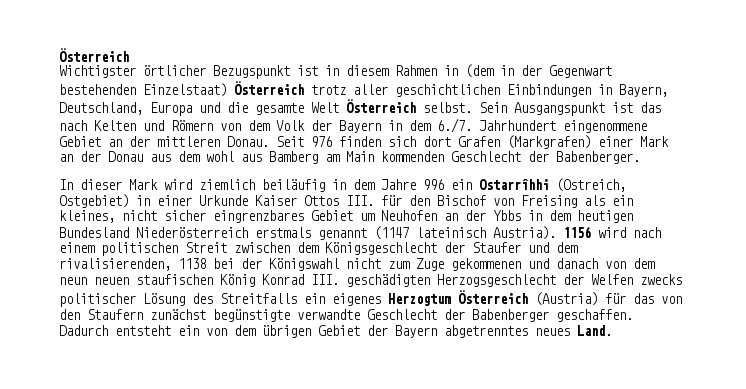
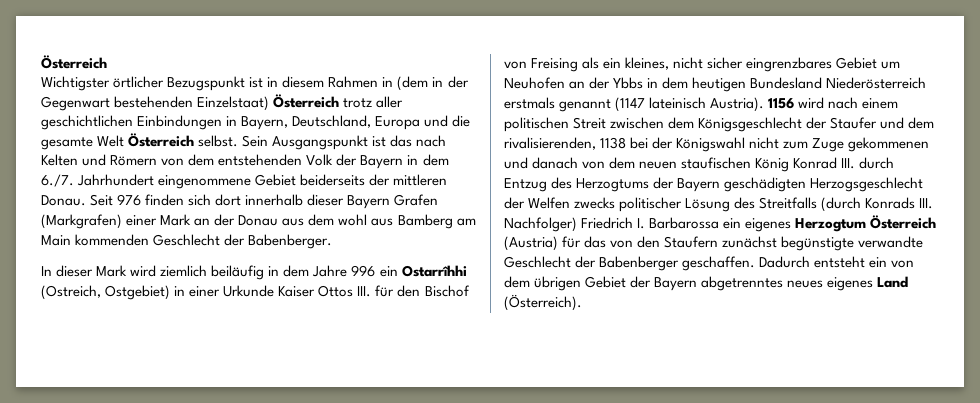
(270, 125) none -> [218,154,303,166] entstehenden
[108,139,122,147] an -> [300,174,366,186] beiderseits
(451, 141) none -> [245,194,391,209] innerhalb dieser Bayern
[59,277,87,285] neun -> (636, 163) none
(339, 279) none -> [859,157,895,169] [504,177,721,192] durch Entzug des Herzogtums der Bayern
(297, 298) none -> [821,197,934,212] [504,217,720,232] (durch Konrads III. Nachfolger) Friedrich I. Barbarossa
[577,325,612,336] Land. -> [827,276,909,291] [504,294,582,311] eigenes Land (Österreich).

